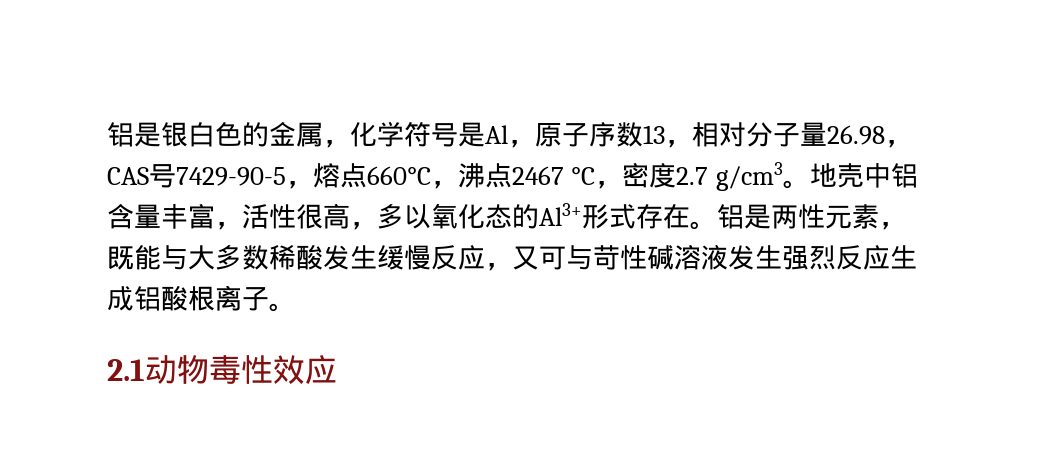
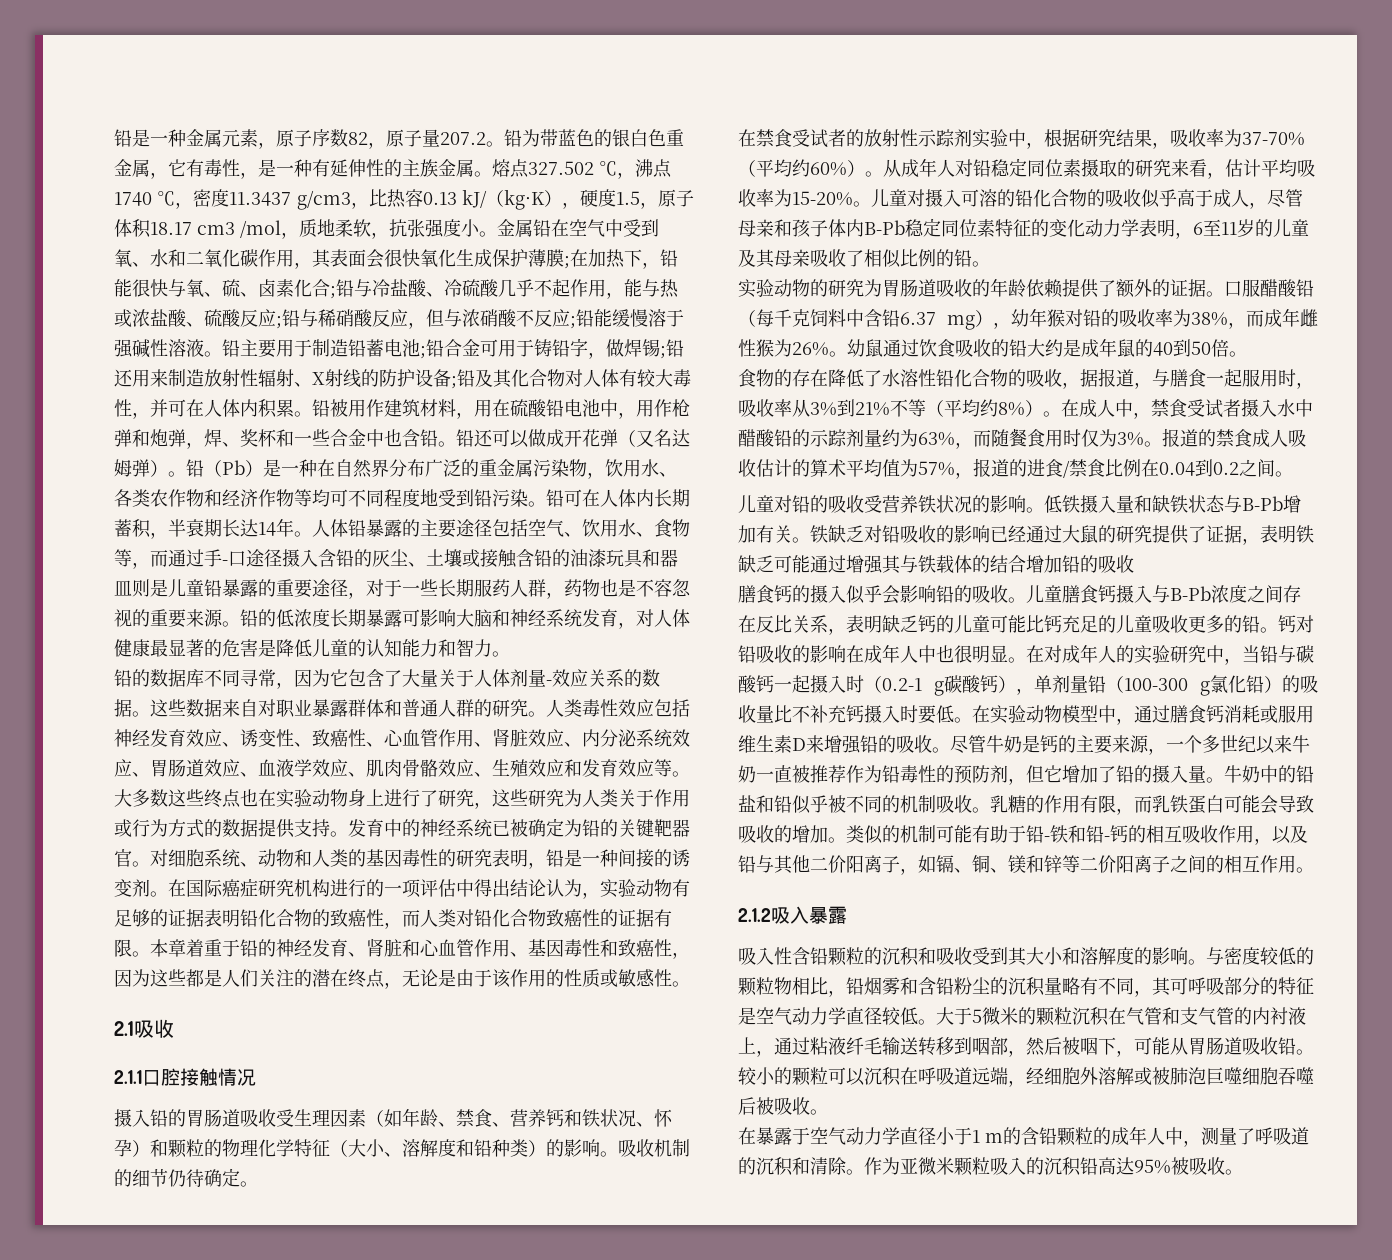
[107,121,912,148] [107,162,918,191] [107,203,906,230] [107,244,917,271] [107,285,296,312] [107,355,337,384] 铝是银白色的金属，化学符号是Al，原子序数13，相对分子量26.98，CAS号7429-90-5，熔点660°C，沸点2467 °C，密度2.7 g/cm3。地壳中铝含量丰富，活性很高，多以氧化态的Al3+形式存在。铝是两性元素，既能与大多数稀酸发生缓慢反应，又可与苛性碱溶液发生强烈反应生成铝酸根离子。 // 2.1动物毒性效应 -> [114,129,684,149] [114,159,672,179] [114,189,694,210] [114,219,659,239] [114,249,678,269] [114,279,679,299] [114,309,684,329] [114,338,684,359] [114,369,691,389] [114,399,690,419] [114,429,690,449] [114,459,677,479] [114,489,690,507] [114,518,690,539] [114,549,678,569] [114,579,691,599] [114,609,690,629] [114,639,510,657] [114,669,660,689] [114,699,690,718] [114,728,690,747] [114,759,690,777] [114,789,690,809] [114,818,690,838] [114,849,690,869] [114,879,690,899] [114,909,672,929] [114,938,690,959] [114,969,690,989] [114,1019,174,1038] [114,1068,256,1086] [114,1108,673,1128] [114,1139,690,1158] [114,1168,258,1187] [738,129,1305,149] [738,158,1315,179] [738,189,1303,209] [738,218,1309,239] [738,249,990,268] [738,278,1314,298] [738,308,1318,330] [738,338,1247,357] [738,368,1314,389] [738,399,1313,419] [738,428,1306,449] [738,458,1293,479] [738,495,1301,513] [738,525,1314,545] [738,555,1134,574] [738,585,1301,604] [738,615,1314,635] [738,644,1314,665] [738,675,1318,696] [738,705,1314,725] [738,735,1310,755] [738,765,1314,785] [738,795,1314,815] [738,825,1308,845] [738,855,1314,875] [738,906,847,924] [738,947,1314,966] [738,977,1314,997] [738,1007,1306,1026] [738,1037,1314,1057] [738,1067,1314,1087] [738,1097,828,1115] [738,1126,1309,1147] [738,1157,1243,1176] 铅是一种金属元素，原子序数82，原子量207.2。铅为带蓝色的银白色重金属，它有毒性，是一种有延伸性的主族金属。熔点327.502 ℃，沸点1740 ℃，密度11.3437 g/cm3，比热容0.13 kJ/（kg·K），硬度1.5，原子体积18.17 cm3 /mol，质地柔软，抗张强度小。金属铅在空气中受到氧、水和二氧化碳作用，其表面会很快氧化生成保护薄膜;在加热下，铅能很快与氧、硫、卤素化合;铅与冷盐酸、冷硫酸几乎不起作用，能与热或浓盐酸、硫酸反应;铅与稀硝酸反应，但与浓硝酸不反应;铅能缓慢溶于强碱性溶液。铅主要用于制造铅蓄电池;铅合金可用于铸铅字，做焊锡;铅还用来制造放射性辐射、X射线的防护设备;铅及其化合物对人体有较大毒性，并可在人体内积累。铅被用作建筑材料，用在硫酸铅电池中，用作枪弹和炮弹，焊、奖杯和一些合金中也含铅。铅还可以做成开花弹（又名达姆弹）。铅（Pb）是一种在自然界分布广泛的重金属污染物，饮用水、各类农作物和经济作物等均可不同程度地受到铅污染。铅可在人体内长期蓄积，半衰期长达14年。人体铅暴露的主要途径包括空气、饮用水、食物等，而通过手-口途径摄入含铅的灰尘、土壤或接触含铅的油漆玩具和器皿则是儿童铅暴露的重要途径，对于一些长期服药人群，药物也是不容忽视的重要来源。铅的低浓度长期暴露可影响大脑和神经系统发育，对人体健康最显著的危害是降低儿童的认知能力和智力。 // 铅的数据库不同寻常，因为它包含了大量关于人体剂量-效应关系的数据。这些数据来自对职业暴露群体和普通人群的研究。人类毒性效应包括神经发育效应、诱变性、致癌性、心血管作用、肾脏效应、内分泌系统效应、胃肠道效应、血液学效应、肌肉骨骼效应、生殖效应和发育效应等。大多数这些终点也在实验动物身上进行了研究，这些研究为人类关于作用或行为方式的数据提供支持。发育中的神经系统已被确定为铅的关键靶器官。对细胞系统、动物和人类的基因毒性的研究表明，铅是一种间接的诱变剂。在国际癌症研究机构进行的一项评估中得出结论认为，实验动物有足够的证据表明铅化合物的致癌性，而人类对铅化合物致癌性的证据有限。本章着重于铅的神经发育、肾脏和心血管作用、基因毒性和致癌性，因为这些都是人们关注的潜在终点，无论是由于该作用的性质或敏感性。 // 2.1吸收 // 2.1.1口腔接触情况 // 摄入铅的胃肠道吸收受生理因素（如年龄、禁食、营养钙和铁状况、怀孕）和颗粒的物理化学特征（大小、溶解度和铅种类）的影响。吸收机制的细节仍待确定。 // 在禁食受试者的放射性示踪剂实验中，根据研究结果，吸收率为37-70%（平均约60%）。从成年人对铅稳定同位素摄取的研究来看，估计平均吸收率为15-20%。儿童对摄入可溶的铅化合物的吸收似乎高于成人，尽管母亲和孩子体内B-Pb稳定同位素特征的变化动力学表明，6至11岁的儿童及其母亲吸收了相似比例的铅。 // 实验动物的研究为胃肠道吸收的年龄依赖提供了额外的证据。口服醋酸铅（每千克饲料中含铅6.37 mg），幼年猴对铅的吸收率为38%，而成年雌性猴为26%。幼鼠通过饮食吸收的铅大约是成年鼠的40到50倍。 // 食物的存在降低了水溶性铅化合物的吸收，据报道，与膳食一起服用时，吸收率从3%到21%不等（平均约8%）。在成人中，禁食受试者摄入水中醋酸铅的示踪剂量约为63%，而随餐食用时仅为3%。报道的禁食成人吸收估计的算术平均值为57%，报道的进食/禁食比例在0.04到0.2之间。 // 儿童对铅的吸收受营养铁状况的影响。低铁摄入量和缺铁状态与B-Pb增加有关。铁缺乏对铅吸收的影响已经通过大鼠的研究提供了证据，表明铁缺乏可能通过增强其与铁载体的结合增加铅的吸收 // 膳食钙的摄入似乎会影响铅的吸收。儿童膳食钙摄入与B-Pb浓度之间存在反比关系，表明缺乏钙的儿童可能比钙充足的儿童吸收更多的铅。钙对铅吸收的影响在成年人中也很明显。在对成年人的实验研究中，当铅与碳酸钙一起摄入时（0.2-1 g碳酸钙），单剂量铅（100-300 g氯化铅）的吸收量比不补充钙摄入时要低。在实验动物模型中，通过膳食钙消耗或服用维生素D来增强铅的吸收。尽管牛奶是钙的主要来源，一个多世纪以来牛奶一直被推荐作为铅毒性的预防剂，但它增加了铅的摄入量。牛奶中的铅盐和铅似乎被不同的机制吸收。乳糖的作用有限，而乳铁蛋白可能会导致吸收的增加。类似的机制可能有助于铅-铁和铅-钙的相互吸收作用，以及铅与其他二价阳离子，如镉、铜、镁和锌等二价阳离子之间的相互作用。 // 2.1.2吸入暴露 // 吸入性含铅颗粒的沉积和吸收受到其大小和溶解度的影响。与密度较低的颗粒物相比，铅烟雾和含铅粉尘的沉积量略有不同，其可呼吸部分的特征是空气动力学直径较低。大于5微米的颗粒沉积在气管和支气管的内衬液上，通过粘液纤毛输送转移到咽部，然后被咽下，可能从胃肠道吸收铅。较小的颗粒可以沉积在呼吸道远端，经细胞外溶解或被肺泡巨噬细胞吞噬后被吸收。 // 在暴露于空气动力学直径小于1 m的含铅颗粒的成年人中，测量了呼吸道的沉积和清除。作为亚微米颗粒吸入的沉积铅高达95%被吸收。

